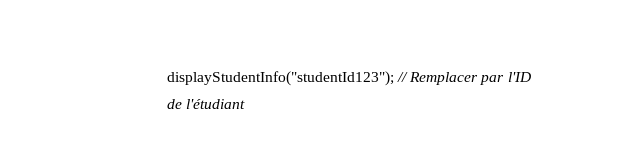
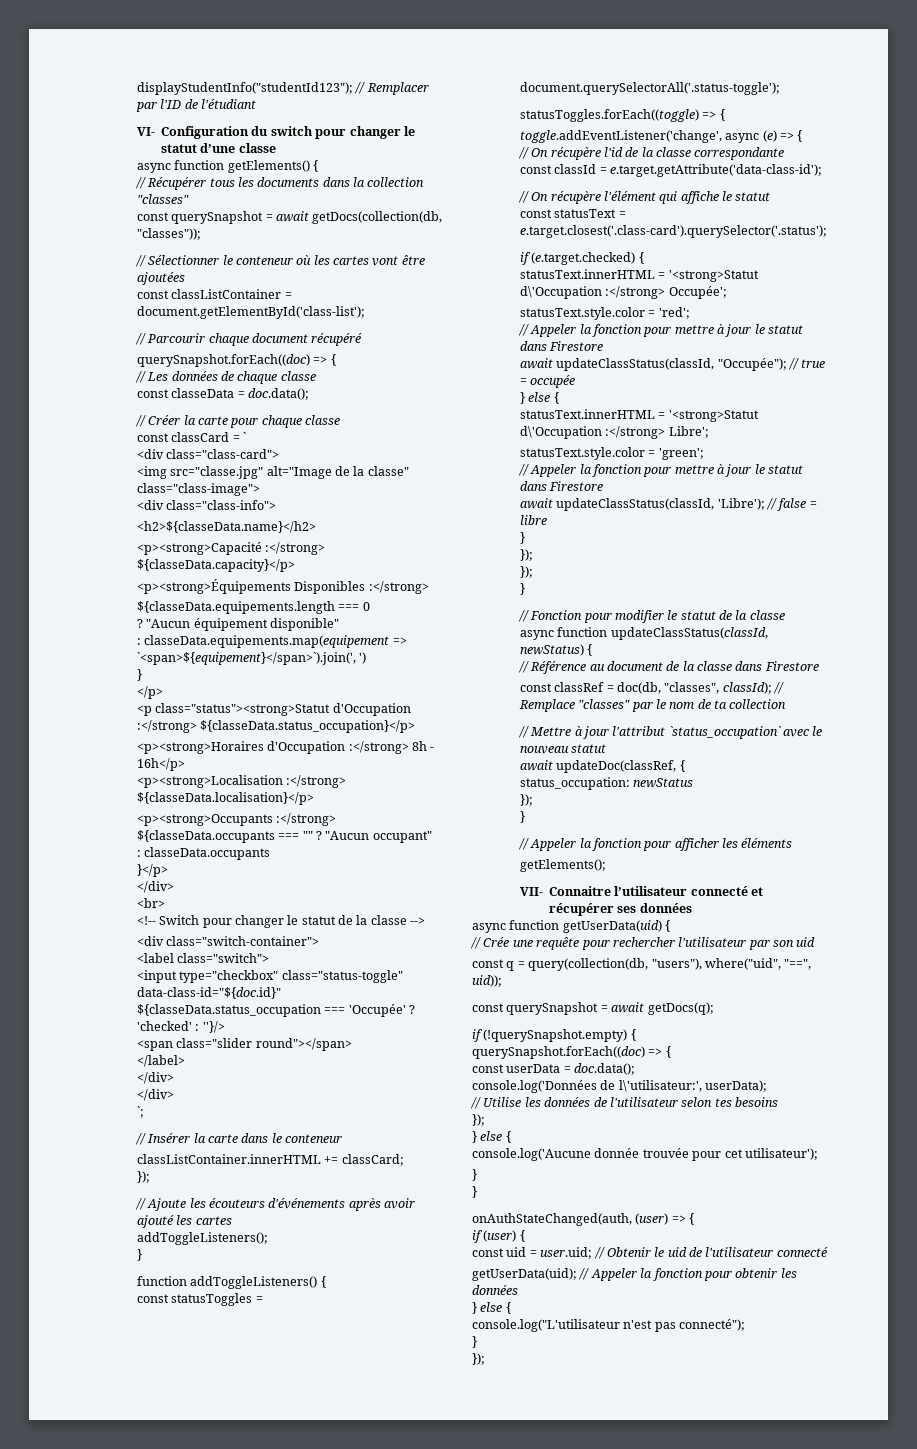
(246, 104) none -> [136,126,415,139] [160,143,276,153] [136,160,318,173] [134,177,425,190] [136,194,189,204] [136,211,443,224] [136,228,201,240] [134,255,425,267] [136,272,185,285] [136,289,292,299] [136,306,365,319] [134,333,363,346] [136,354,336,367] [134,371,316,384] [136,388,309,400] [134,415,340,428] [136,432,246,442] [136,449,280,459] [136,466,409,479] [136,483,260,496] [136,500,277,510] [136,521,316,533] [136,542,326,555] [136,559,295,572] [136,579,429,594] [136,601,370,614] [136,618,339,631] [136,635,407,648] [136,652,367,665] [136,669,142,681] [136,686,163,699] [136,703,411,716] [136,720,416,733] [136,741,435,754] [136,758,185,771] [136,775,347,788] [136,792,314,805] [136,813,337,826] [136,830,432,843] [136,847,271,860] [136,864,168,877] [136,881,174,893] [136,898,165,908] [136,915,426,928] [136,936,320,946] [136,953,270,963] [136,970,403,983] [136,987,281,999] [136,1004,415,1017] [136,1021,225,1033] [136,1038,352,1051] [136,1055,185,1067] [136,1072,174,1084] [136,1089,174,1101] [136,1106,144,1118] [134,1133,342,1145] [136,1154,404,1166] [136,1171,150,1183] [134,1198,415,1211] [136,1215,232,1228] [136,1232,268,1245] [136,1249,142,1261] [136,1276,326,1289] [136,1293,263,1306] [519,82,780,95] [519,109,725,122] [519,130,803,143] [517,147,785,160] [519,164,822,177] [517,191,771,204] [519,209,626,218] [519,225,827,238] [519,252,644,265] [519,269,759,282] [519,286,727,299] [519,307,690,320] [517,324,804,337] [519,341,604,351] [519,358,826,371] [519,375,576,388] [519,392,559,404] [519,409,759,422] [519,426,709,439] [519,447,704,460] [517,464,804,477] [519,481,604,491] [519,498,817,511] [519,515,547,525] [519,532,525,544] [519,549,533,561] [519,566,533,578] [519,583,525,595] [517,610,785,623] [519,627,768,640] [519,644,593,656] [517,661,819,674] [519,682,784,694] [518,699,787,712] [517,726,823,739] [519,744,607,754] [519,760,685,773] [519,777,694,790] [519,794,533,806] [519,811,525,823] [517,838,793,851] [519,859,606,872] [519,886,764,896] [548,903,692,916] [472,920,671,933] [470,937,816,950] [472,958,812,971] [472,975,502,987] [472,1002,714,1015] [472,1029,636,1042] [472,1046,671,1059] [472,1063,636,1075] [472,1080,768,1093] [470,1097,778,1109] [472,1114,485,1126] [472,1131,511,1143] [472,1148,818,1161] [472,1169,477,1181] [472,1186,477,1198] [472,1213,695,1226] [472,1230,525,1243] [472,1247,828,1259] [472,1268,797,1281] [472,1285,518,1295] [472,1302,511,1314] [472,1319,746,1332] [472,1336,477,1348] [472,1353,485,1365] // VI- Configuration du switch pour changer le statut d’une classe // async function getElements() { // // Récupérer tous les documents dans la collection "classes" // const querySnapshot = await getDocs(collection(db, "classes")); // // Sélectionner le conteneur où les cartes vont être ajoutées // const classListContainer = document.getElementById('class-list'); // // Parcourir chaque document récupéré // querySnapshot.forEach((doc) => { // // Les données de chaque classe // const classeData = doc.data(); // // Créer la carte pour chaque classe // const classCard = ` // <div class="class-card"> // <img src="classe.jpg" alt="Image de la classe" class="class-image"> // <div class="class-info"> // <h2>${classeData.name}</h2> // <p><strong>Capacité :</strong> ${classeData.capacity}</p> // <p><strong>Équipements Disponibles :</strong> // ${classeData.equipements.length === 0 // ? "Aucun équipement disponible" // : classeData.equipements.map(equipement => `<span>${equipement}</span>`).join(', ') // } // </p> // <p class="status"><strong>Statut d'Occupation :</strong> ${classeData.status_occupation}</p> // <p><strong>Horaires d'Occupation :</strong> 8h - 16h</p> // <p><strong>Localisation :</strong> ${classeData.localisation}</p> // <p><strong>Occupants :</strong> ${classeData.occupants === "" ? "Aucun occupant" // : classeData.occupants // }</p> // </div> // <br> // <!-- Switch pour changer le statut de la classe --> // <div class="switch-container"> // <label class="switch"> // <input type="checkbox" class="status-toggle" data-class-id="${doc.id}" ${classeData.status_occupation === 'Occupée' ? 'checked' : ''}/> // <span class="slider round"></span> // </label> // </div> // </div> // `; // // Insérer la carte dans le conteneur // classListContainer.innerHTML += classCard; // }); // // Ajoute les écouteurs d'événements après avoir ajouté les cartes // addToggleListeners(); // } // function addToggleListeners() { // const statusToggles = document.querySelectorAll('.status-toggle'); // statusToggles.forEach((toggle) => { // toggle.addEventListener('change', async (e) => { // // On récupère l'id de la classe correspondante // const classId = e.target.getAttribute('data-class-id'); // // On récupère l'élément qui affiche le statut // const statusText = e.target.closest('.class-card').querySelector('.status'); // if (e.target.checked) { // statusText.innerHTML = '<strong>Statut d\'Occupation :</strong> Occupée'; // statusText.style.color = 'red'; // // Appeler la fonction pour mettre à jour le statut dans Firestore // await updateClassStatus(classId, "Occupée"); // true = occupée // } else { // statusText.innerHTML = '<strong>Statut d\'Occupation :</strong> Libre'; // statusText.style.color = 'green'; // // Appeler la fonction pour mettre à jour le statut dans Firestore // await updateClassStatus(classId, 'Libre'); // false = libre // } // }); // }); // } // // Fonction pour modifier le statut de la classe // async function updateClassStatus(classId, newStatus) { // // Référence au document de la classe dans Firestore // const classRef = doc(db, "classes", classId); // Remplace "classes" par le nom de ta collection // // Mettre à jour l'attribut `status_occupation` avec le nouveau statut // await updateDoc(classRef, { // status_occupation: newStatus // }); // } // // Appeler la fonction pour afficher les éléments // getElements(); // VII- Connaitre l’utilisateur connecté et récupérer ses données // async function getUserData(uid) { // // Crée une requête pour rechercher l'utilisateur par son uid // const q = query(collection(db, "users"), where("uid", "==", uid)); // const querySnapshot = await getDocs(q); // if (!querySnapshot.empty) { // querySnapshot.forEach((doc) => { // const userData = doc.data(); // console.log('Données de l\'utilisateur:', userData); // // Utilise les données de l'utilisateur selon tes besoins // }); // } else { // console.log('Aucune donnée trouvée pour cet utilisateur'); // } // } // onAuthStateChanged(auth, (user) => { // if (user) { // const uid = user.uid; // Obtenir le uid de l'utilisateur connecté // getUserData(uid); // Appeler la fonction pour obtenir les données // } else { // console.log("L'utilisateur n'est pas connecté"); // } // });

